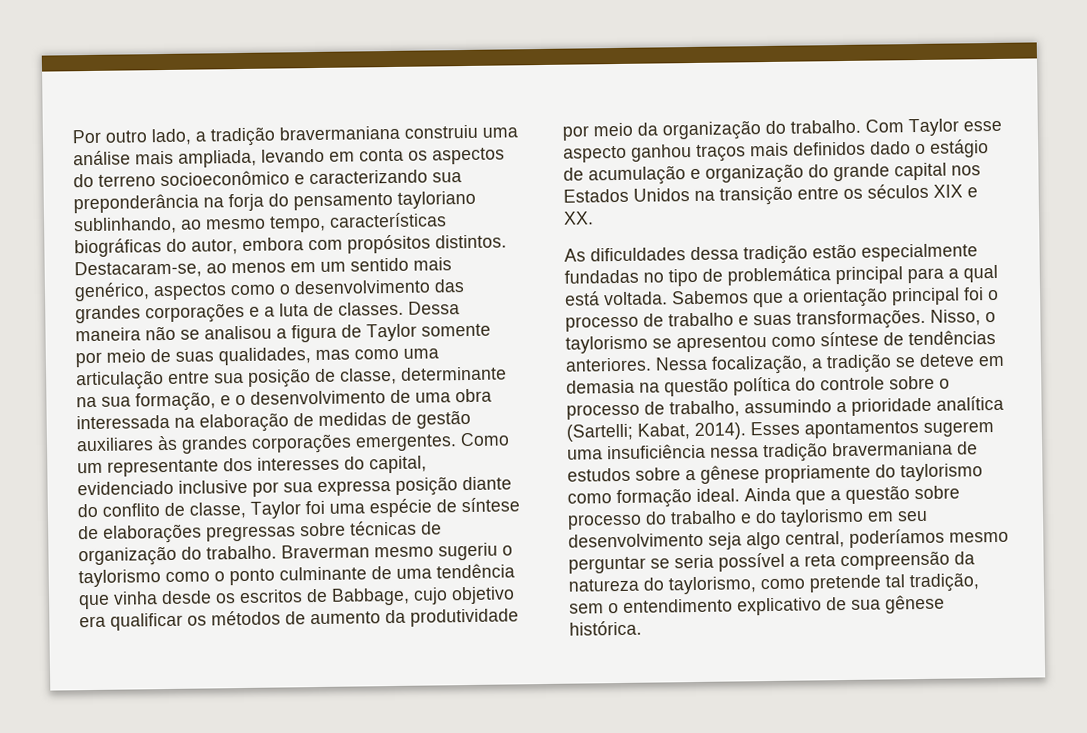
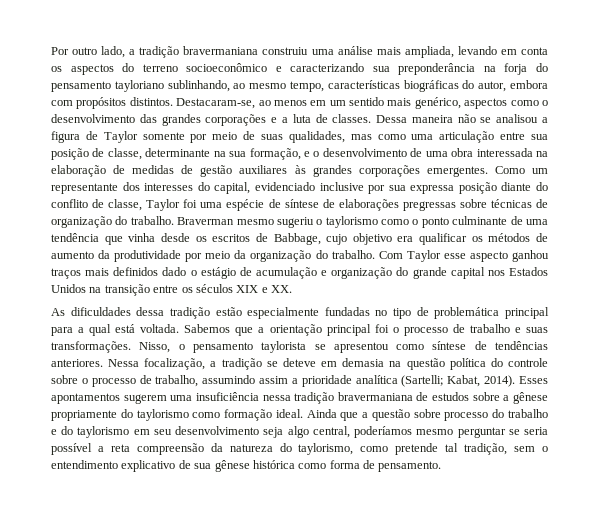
[565,335,648,354] taylorismo -> [192,341,307,353] pensamento taylorista
(832, 406) none -> [259,376,289,384] assim
[569,620,642,636] histórica. -> [252,460,442,472] histórica como forma de pensamento.

